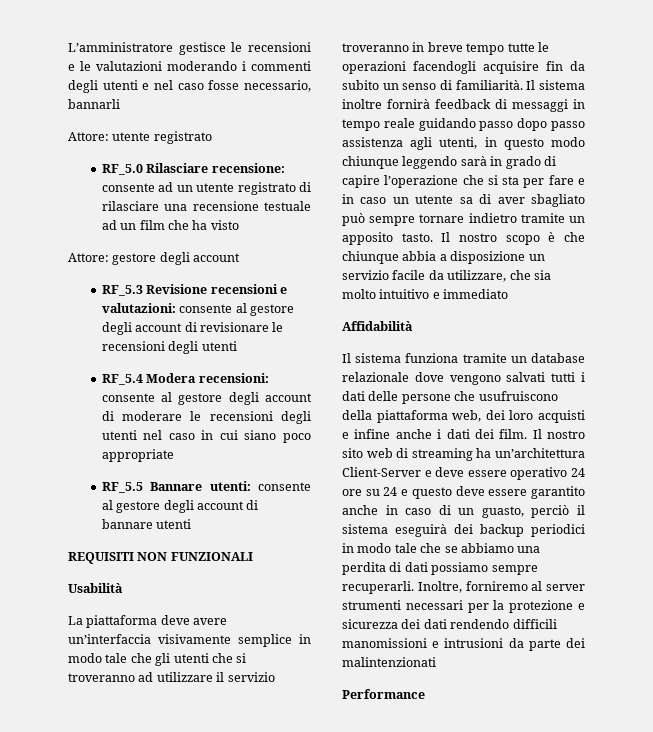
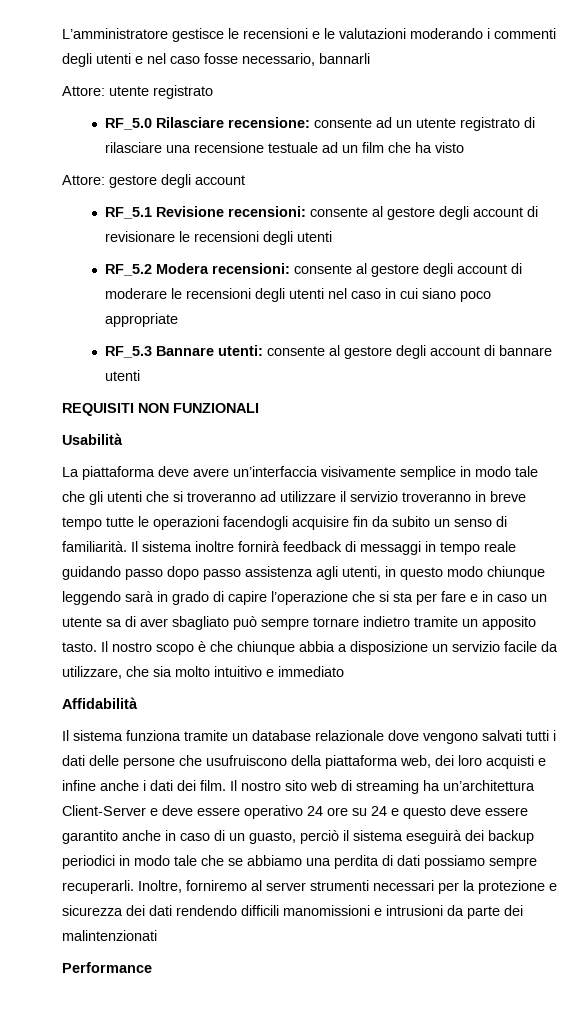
[101,284,288,296] [101,303,176,313] RF_5.3 Revisione recensioni e valutazioni: -> [104,206,306,219] RF_5.1 Revisione recensioni:
[101,374,143,385] RF_5.4 -> [104,264,152,276] RF_5.2
[101,482,143,493] RF_5.5 -> [104,346,152,358] RF_5.3

